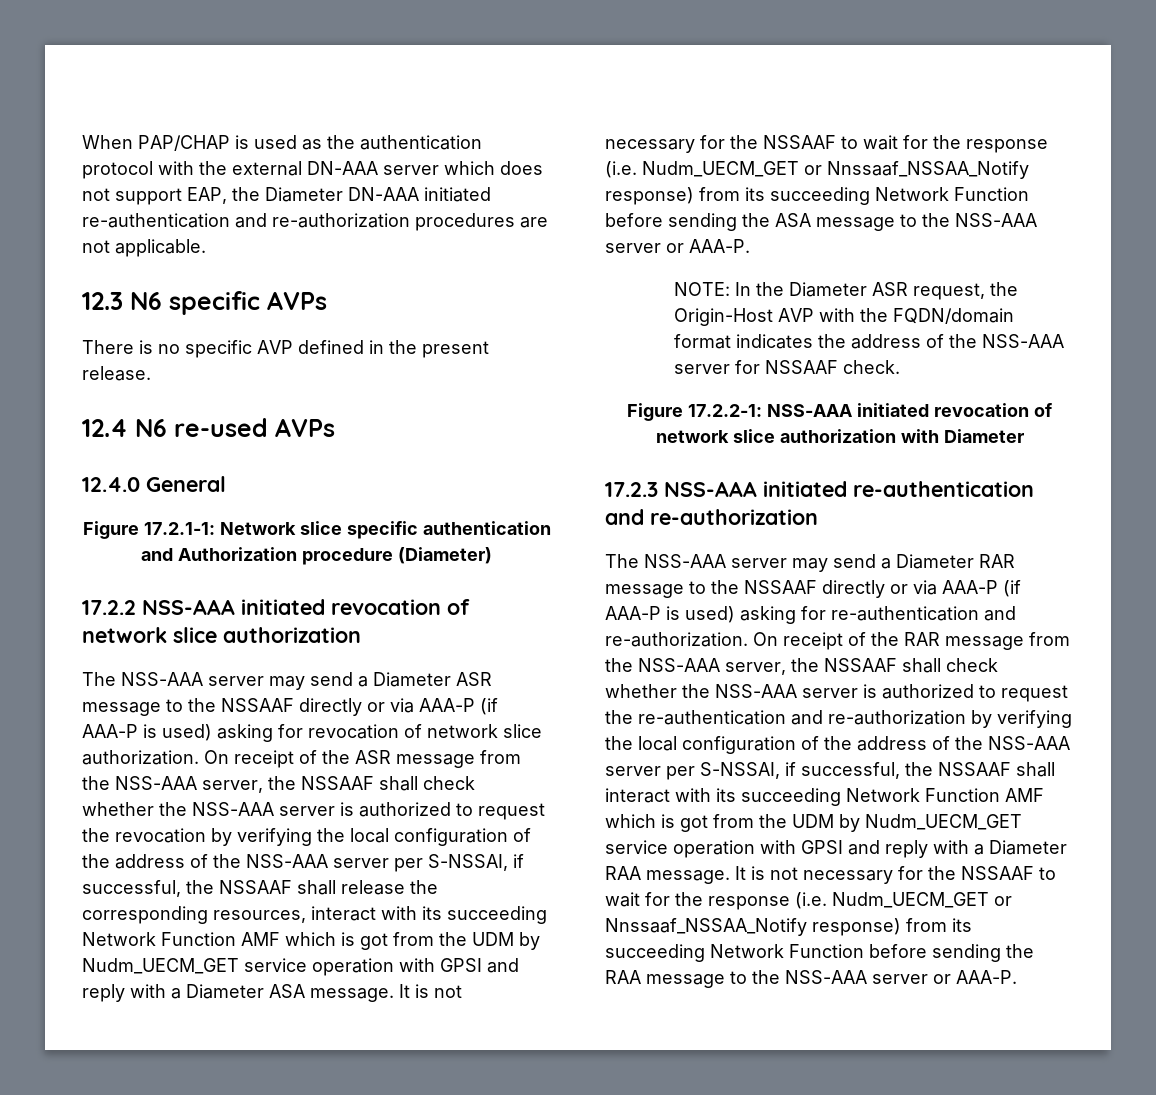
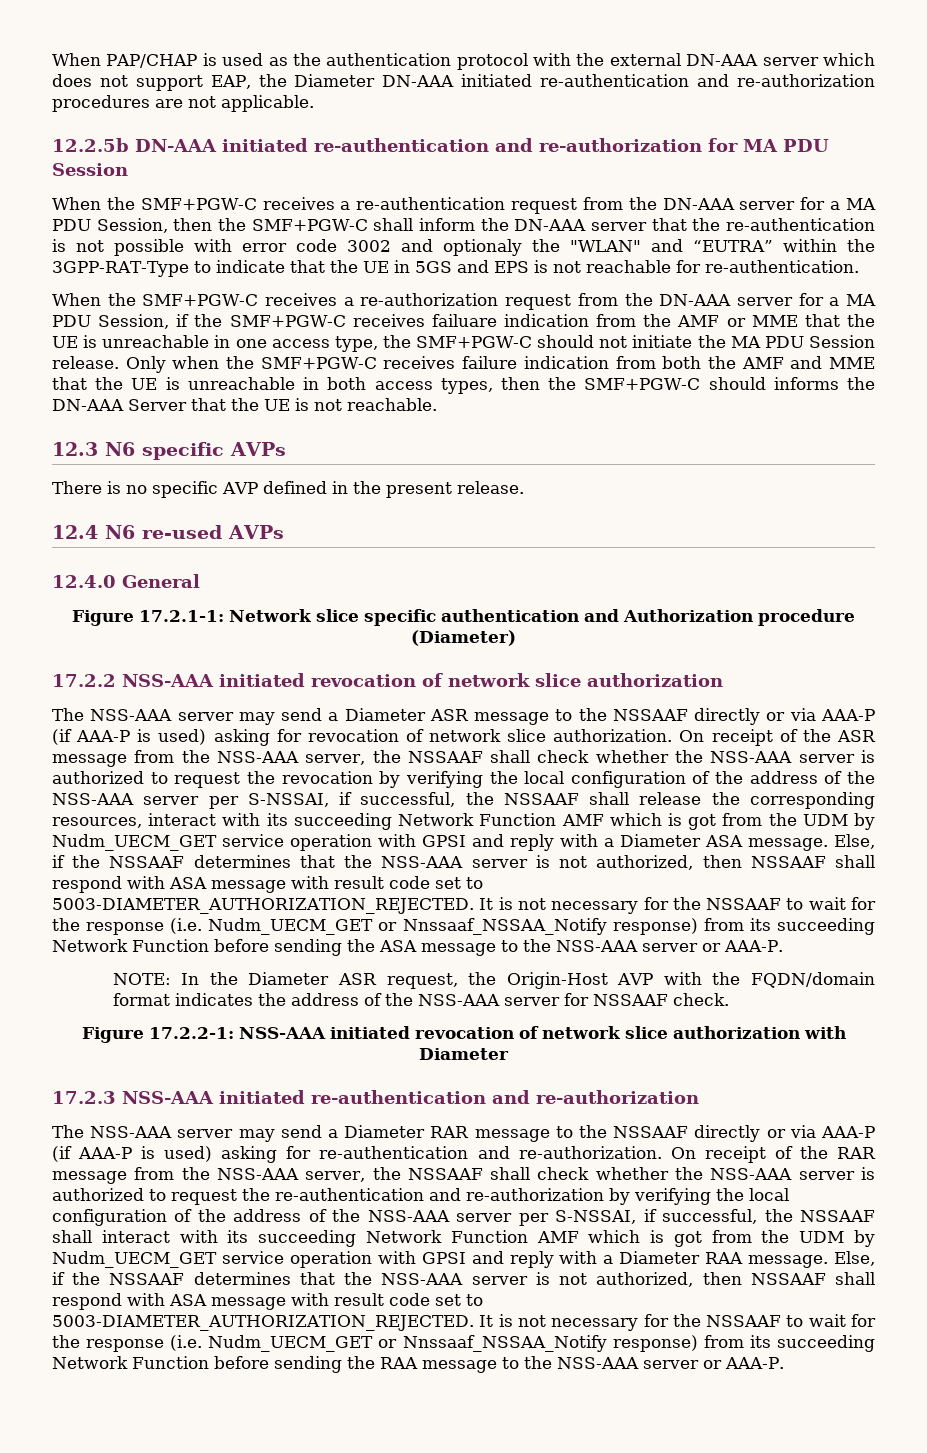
(206, 248) none -> [52,138,829,152] [52,163,128,176] [52,197,876,214] [52,218,875,233] [52,239,875,256] [52,260,859,277] [52,293,877,310] [52,314,875,329] [52,335,875,352] [52,356,876,373] [52,377,876,394] [52,398,437,411] // 12.2.5b DN-AAA initiated re-authentication and re-authorization for MA PDU Session // When the SMF+PGW-C receives a re-authentication request from the DN-AAA server for a MA PDU Session, then the SMF+PGW-C shall inform the DN-AAA server that the re-authentication is not possible with error code 3002 and optionaly the "WLAN" and “EUTRA” within the 3GPP-RAT-Type to indicate that the UE in 5GS and EPS is not reachable for re-authentication. // When the SMF+PGW-C receives a re-authorization request from the DN-AAA server for a MA PDU Session, if the SMF+PGW-C receives failuare indication from the AMF or MME that the UE is unreachable in one access type, the SMF+PGW-C should not initiate the MA PDU Session release. Only when the SMF+PGW-C receives failure indication from both the AMF and MME that the UE is unreachable in both access types, then the SMF+PGW-C should informs the DN-AAA Server that the UE is not reachable.
(394, 995) none -> [834,834,875,849] [52,855,876,870] [52,876,483,893] [52,898,474,914] Else, if the NSSAAF determines that the NSS-AAA server is not authorized, then NSSAAF shall respond with ASA message with result code set to 5003-DIAMETER_AUTHORIZATION_REJECTED.
(730, 877) none -> [833,1251,875,1266] [52,1272,876,1287] [52,1293,483,1310] [52,1315,474,1331] Else, if the NSSAAF determines that the NSS-AAA server is not authorized, then NSSAAF shall respond with ASA message with result code set to 5003-DIAMETER_AUTHORIZATION_REJECTED.

